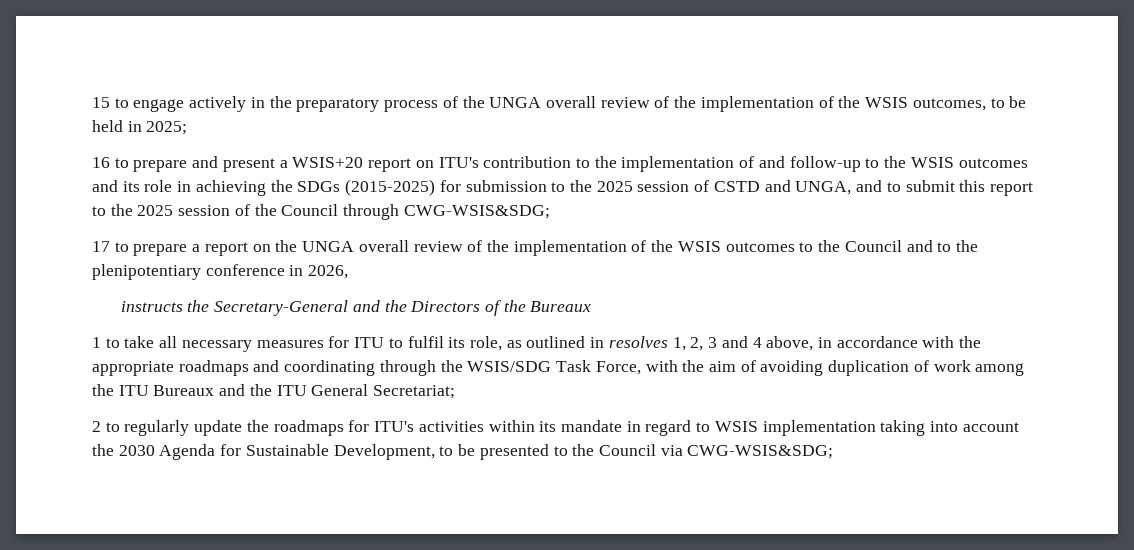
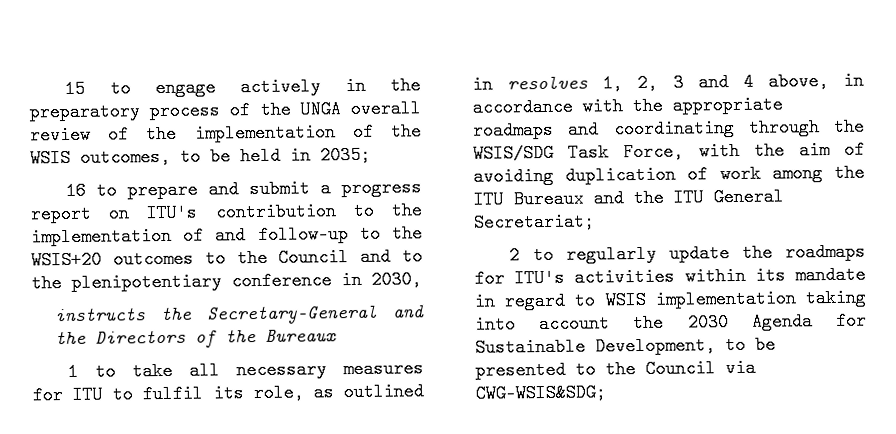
[146,121,188,135] 2025; -> [320,145,371,165] 2035;
[222,157,364,172] present a WSIS+20 -> [249,178,423,199] submit a progress
[910,157,1028,168] [92,179,1033,196] [92,204,550,220] [92,240,721,256] WSIS outcomes and its role in achieving the SDGs (2015-2025) for submission to the 2025 session of CSTD and UNGA, and to submit this report to the 2025 session of the Council through CWG-WSIS&SDG; // 17 to prepare a report on the UNGA overall review of the implementation of the WSIS -> [31,250,102,270] WSIS+20
[308,265,349,279] 2026, -> [371,270,422,289] 2030,

